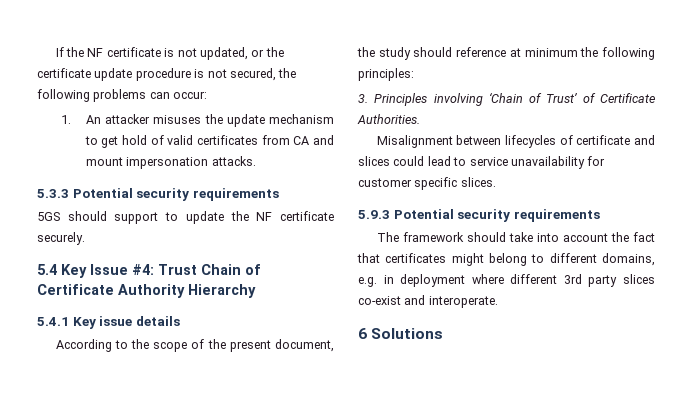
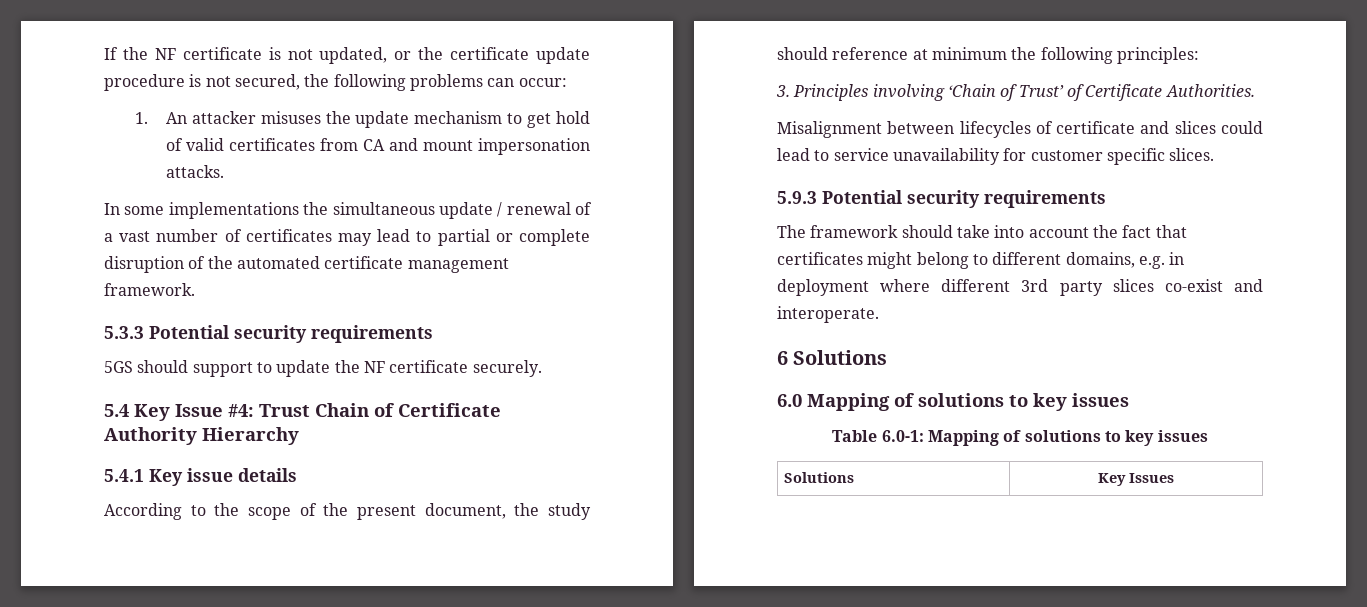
(256, 161) none -> [104,202,592,219] [104,229,590,246] [104,256,509,273] [104,283,195,296] // In some implementations the simultaneous update / renewal of a vast number of certificates may lead to partial or complete disruption of the automated certificate management framework.
(444, 333) none -> [777,393,1129,411] [832,430,1208,446] [784,472,855,483] [1098,473,1174,486] // 6.0 Mapping of solutions to key issues // Table 6.0-1: Mapping of solutions to key issues // Solutions | Key Issues

